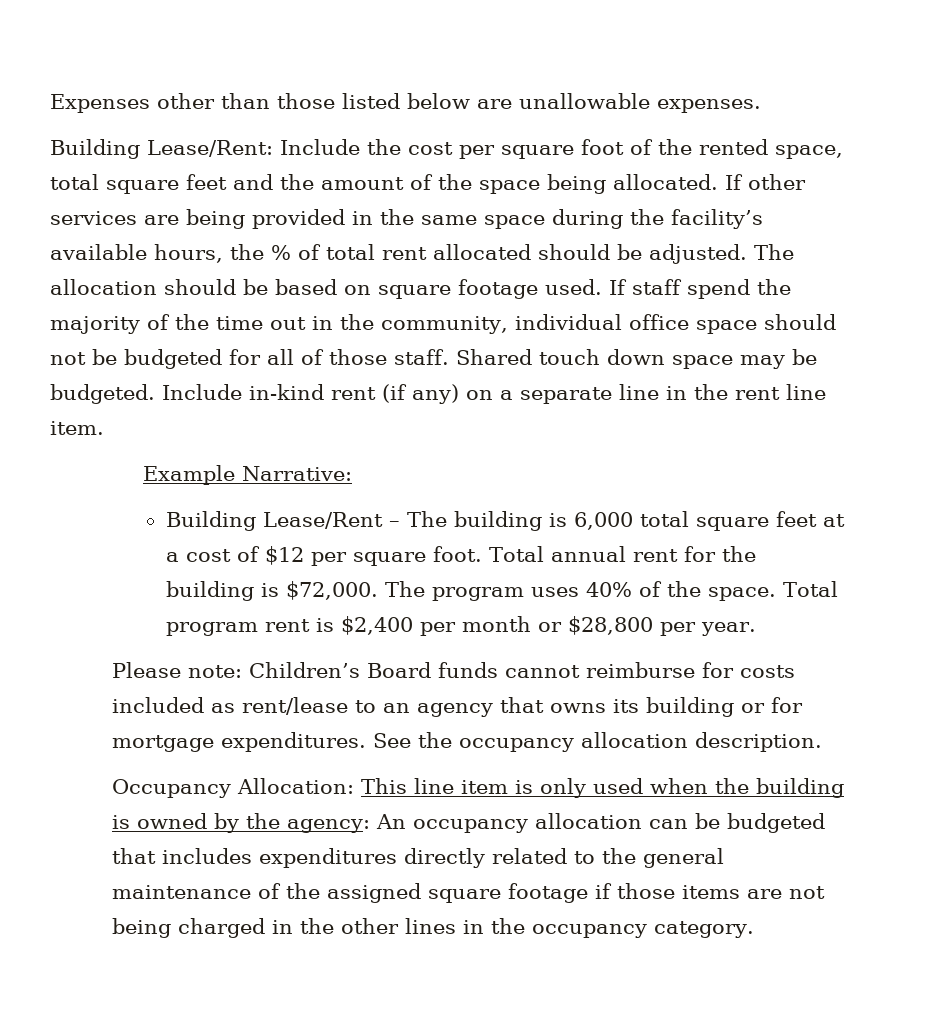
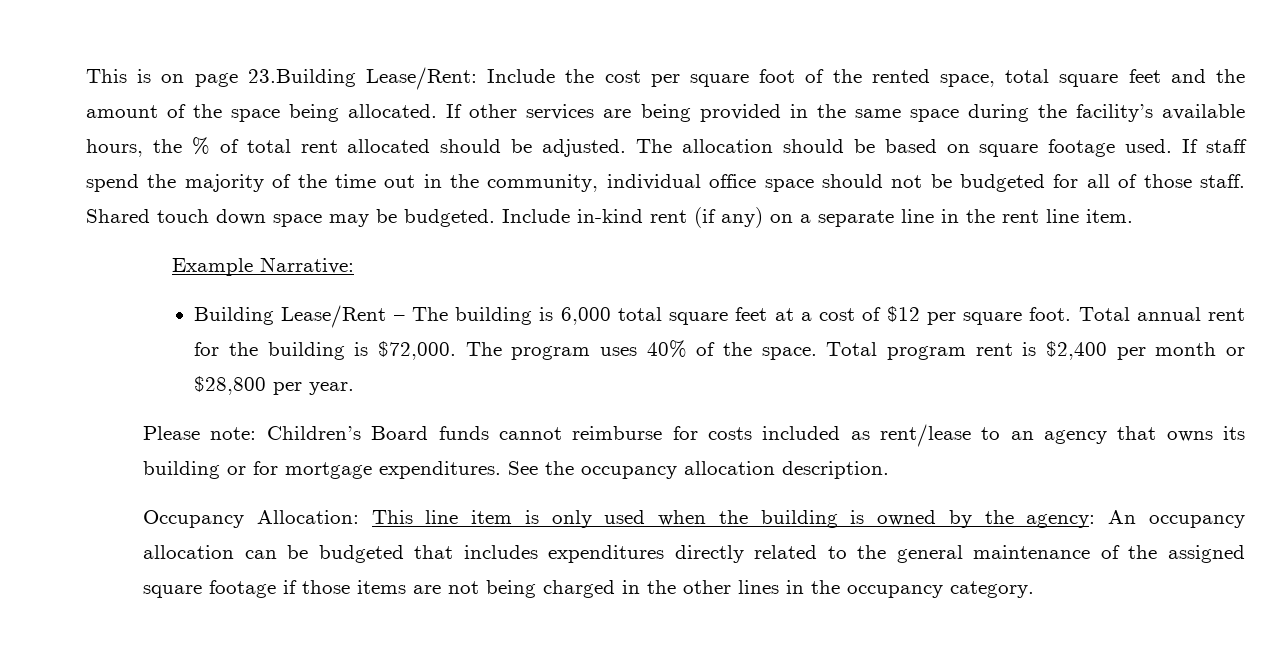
[50,93,761,113] [50,139,140,159] Expenses other than those listed below are unallowable expenses. // Building -> [86,69,356,87] This is on page 23.Building

